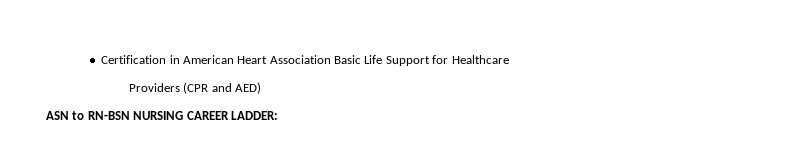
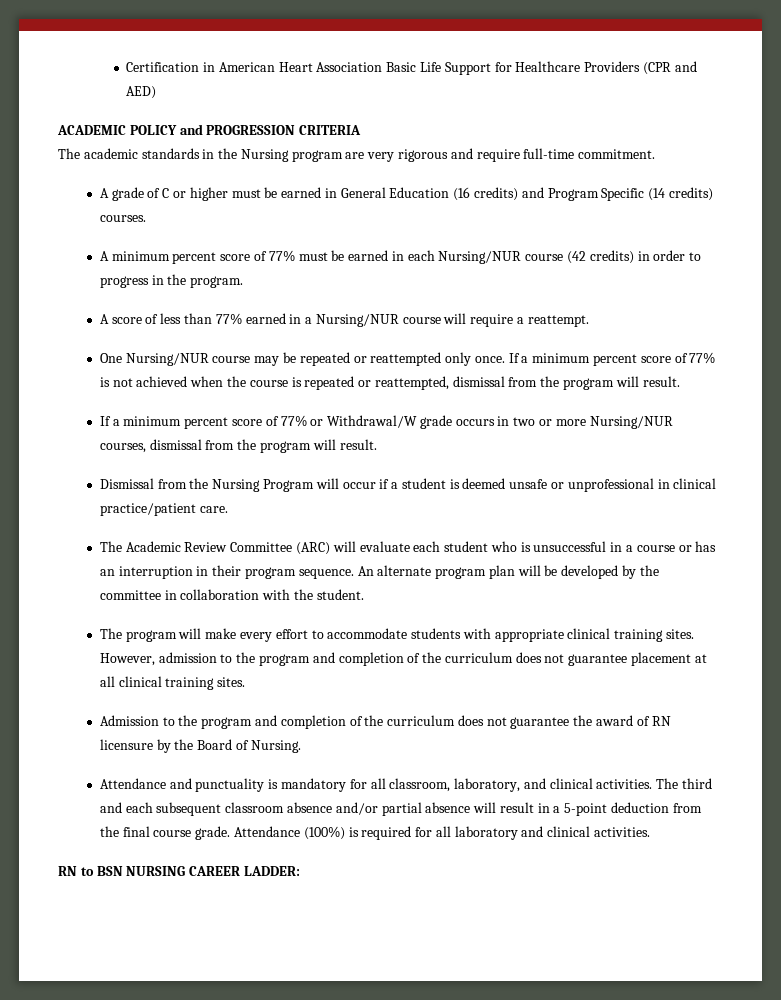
(509, 59) // -> (581, 66) none
[46,111,130,120] ASN to RN-BSN -> [57,124,362,135] [58,148,656,162] [99,187,713,201] [99,215,146,222] [99,250,702,264] [99,274,244,288] [99,313,589,327] [99,352,716,366] [99,376,680,390] [99,415,673,429] [99,439,377,453] [99,478,717,492] [99,503,228,516] [99,541,717,555] [99,565,659,579] [99,589,364,600] [99,628,694,642] [99,652,707,666] [99,676,246,690] [99,715,671,729] [99,739,301,753] [99,778,712,792] [99,802,702,816] [99,826,650,840] [58,866,123,876] ACADEMIC POLICY and PROGRESSION CRITERIA // The academic standards in the Nursing program are very rigorous and require full-time commitment. // A grade of C or higher must be earned in General Education (16 credits) and Program Specific (14 credits) courses. // A minimum percent score of 77% must be earned in each Nursing/NUR course (42 credits) in order to progress in the program. // A score of less than 77% earned in a Nursing/NUR course will require a reattempt. // One Nursing/NUR course may be repeated or reattempted only once. If a minimum percent score of 77% is not achieved when the course is repeated or reattempted, dismissal from the program will result. // If a minimum percent score of 77% or Withdrawal/W grade occurs in two or more Nursing/NUR courses, dismissal from the program will result. // Dismissal from the Nursing Program will occur if a student is deemed unsafe or unprofessional in clinical practice/patient care. // The Academic Review Committee (ARC) will evaluate each student who is unsuccessful in a course or has an interruption in their program sequence. An alternate program plan will be developed by the committee in collaboration with the student. // The program will make every effort to accommodate students with appropriate clinical training sites. However, admission to the program and completion of the curriculum does not guarantee placement at all clinical training sites. // Admission to the program and completion of the curriculum does not guarantee the award of RN licensure by the Board of Nursing. // Attendance and punctuality is mandatory for all classroom, laboratory, and clinical activities. The third and each subsequent classroom absence and/or partial absence will result in a 5-point deduction from the final course grade. Attendance (100%) is required for all laboratory and clinical activities. // RN to BSN

